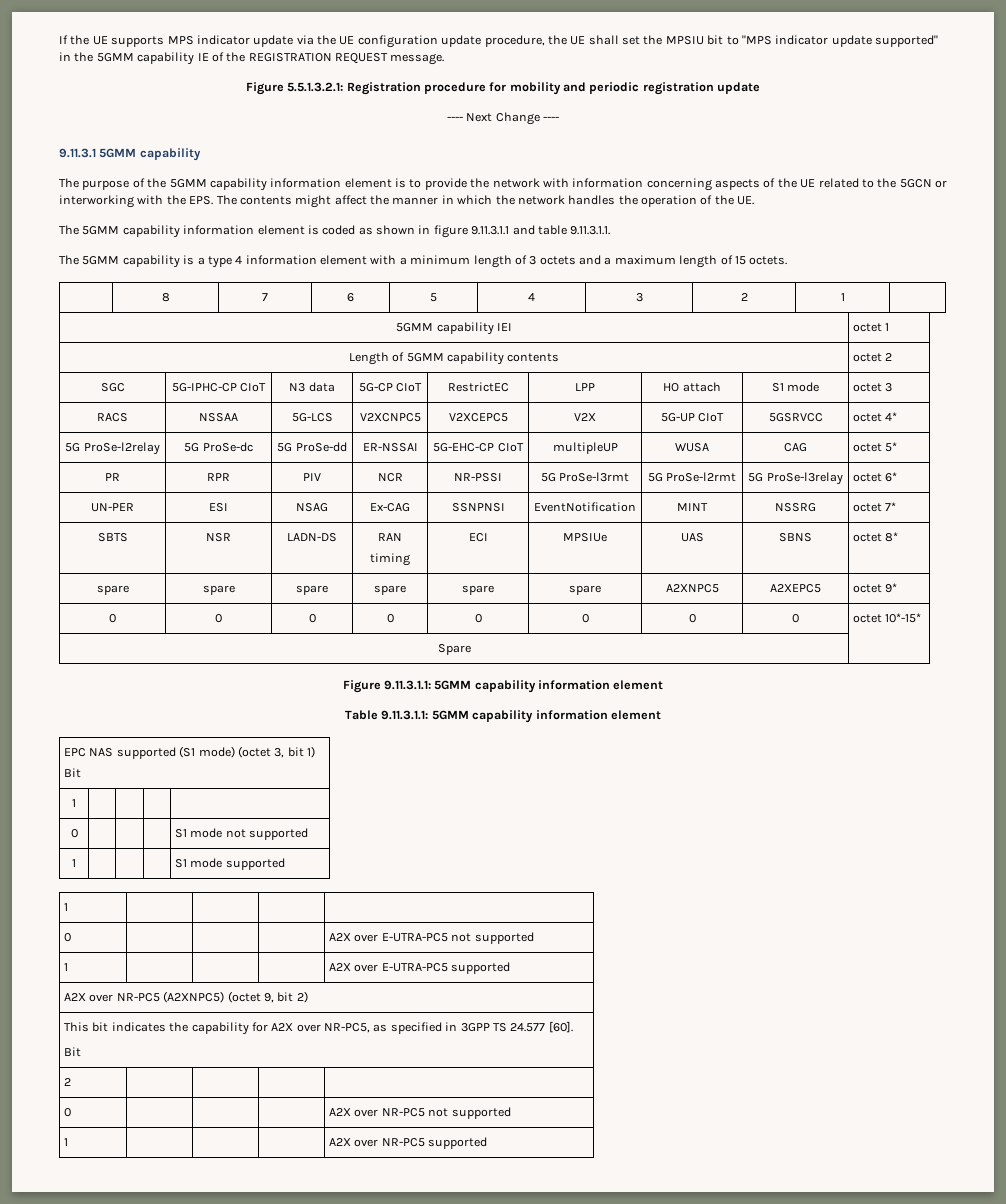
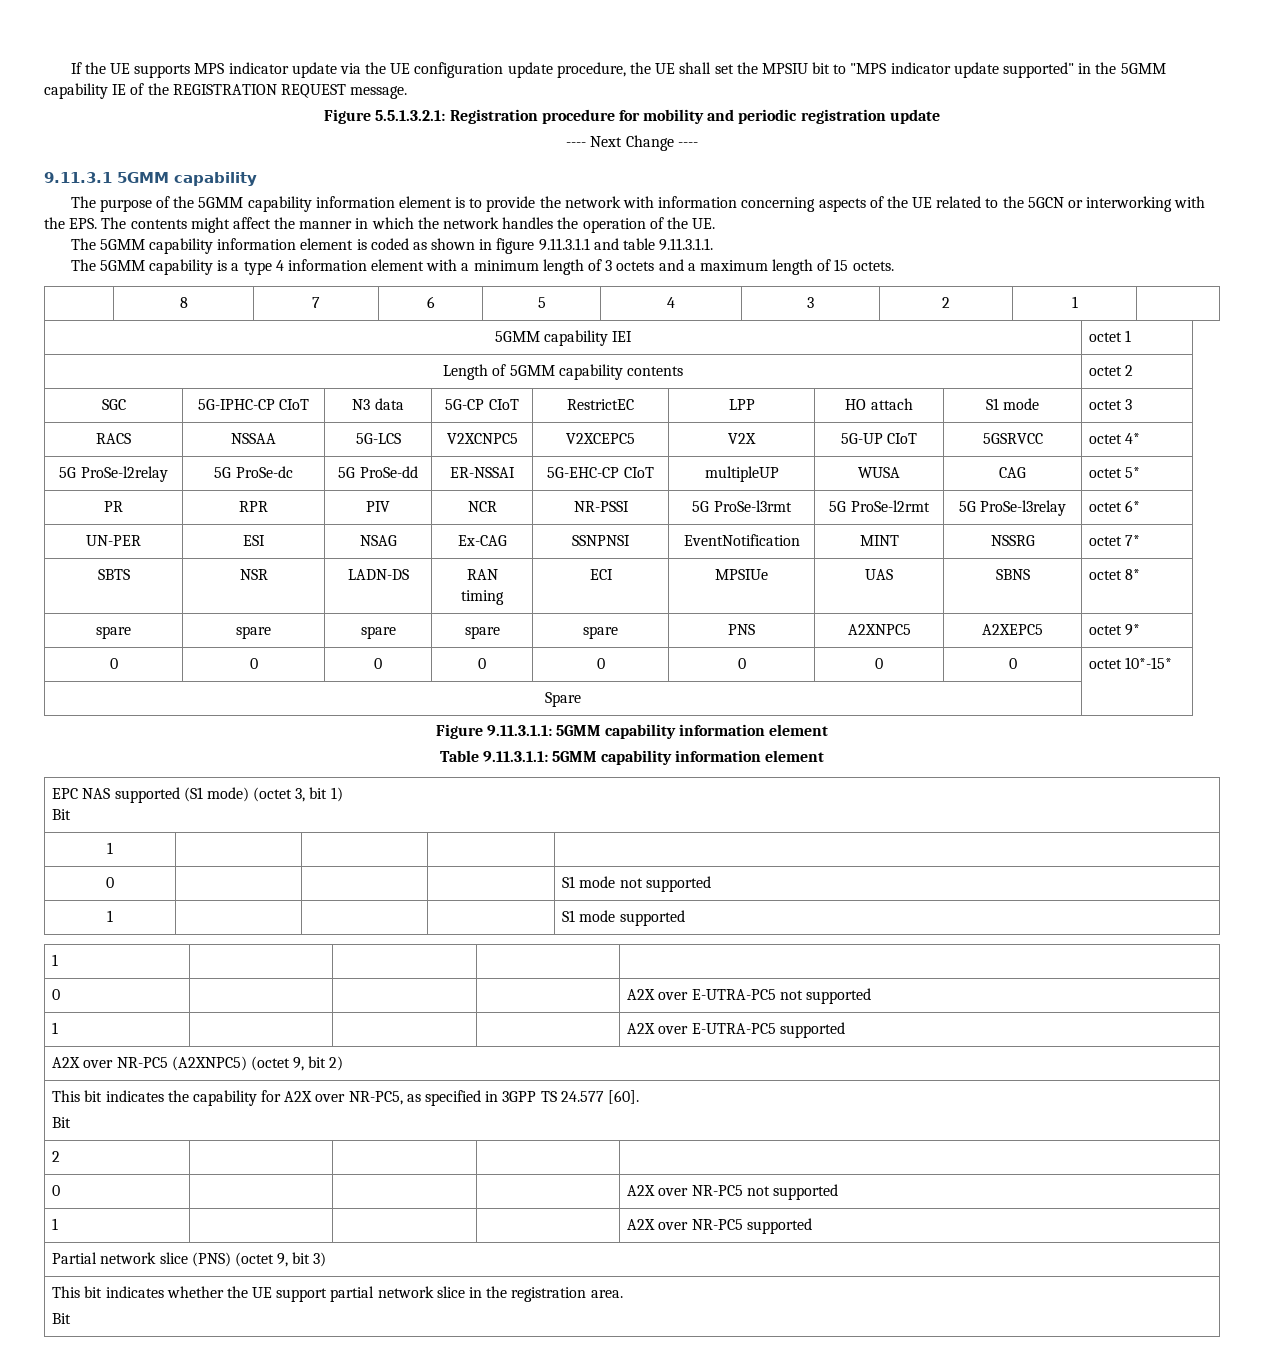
[569,585,601,595] spare -> [728,624,755,635] PNS
(488, 1143) none -> [52,1252,327,1267] [52,1286,623,1302] [52,1313,72,1324] // Partial network slice (PNS) (octet 9, bit 3) // This bit indicates whether the UE support partial network slice in the registration area. // Bit

